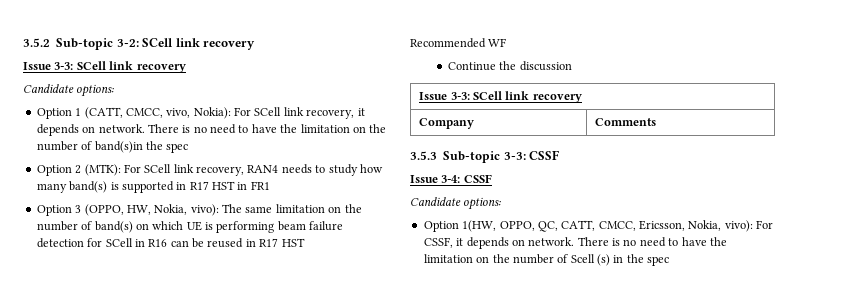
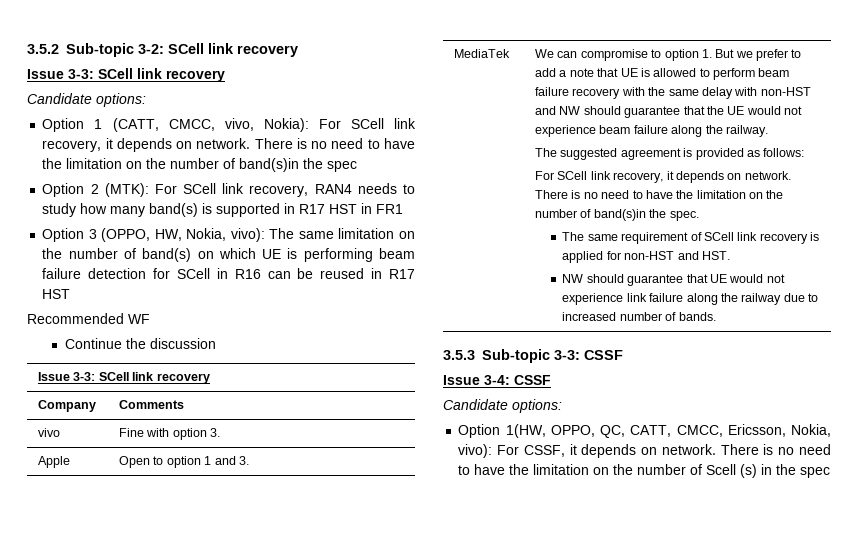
(657, 122) none -> [38,428,61,437] [119,428,221,440] [38,456,71,468] [119,456,249,468] [454,49,511,58] [535,49,802,61] [535,68,790,80] [535,87,811,99] [535,106,803,118] [535,125,768,137] [535,148,805,160] [535,171,791,183] [535,190,784,199] [535,209,699,221] [562,232,820,244] [562,251,730,263] [562,274,785,286] [562,293,819,305] [562,312,716,321] // vivo | Fine with option 3. // Apple | Open to option 1 and 3. // MediaTek | We can compromise to option 1. But we prefer to add a note that UE is allowed to perform beam failure recovery with the same delay with non-HST and NW should guarantee that the UE would not experience beam failure along the railway. // The suggested agreement is provided as follows: // For SCell link recovery, it depends on network. There is no need to have the limitation on the number of band(s)in the spec. // The same requirement of SCell link recovery is applied for non-HST and HST. // NW should guarantee that UE would not experience link failure along the railway due to increased number of bands.

